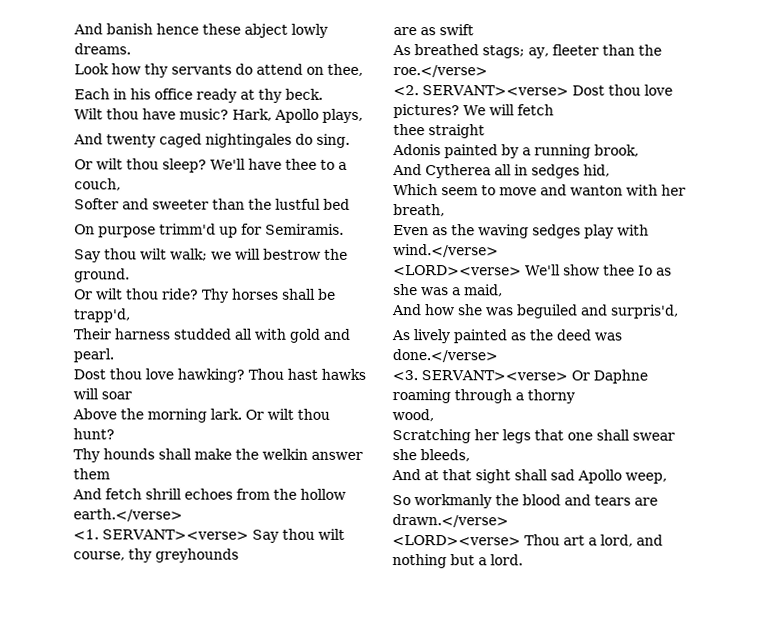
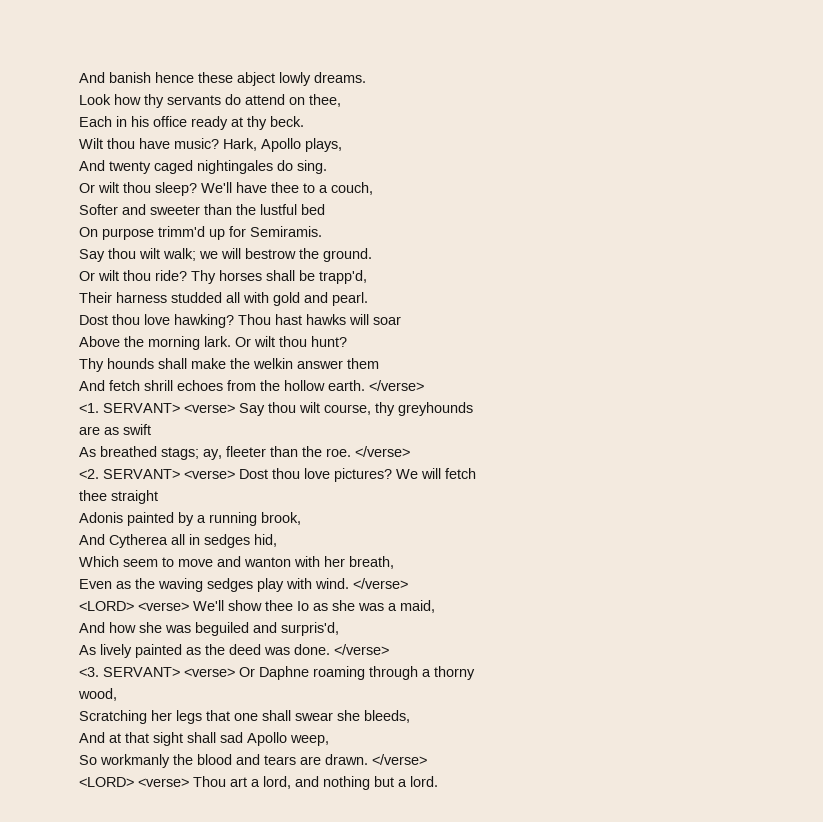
[73,508,183,522] earth.</verse> -> [328,380,424,391] earth. </verse>
[102,529,249,540] SERVANT><verse> -> [103,403,235,413] SERVANT> <verse>
[393,65,488,78] roe.</verse> -> [326,446,410,457] roe. </verse>
[422,85,569,96] SERVANT><verse> -> [103,469,235,479] SERVANT> <verse>
[393,244,499,258] [393,265,522,276] wind.</verse> // <LORD><verse> -> [315,578,408,589] [79,601,189,611] wind. </verse> // <LORD> <verse>
[392,349,498,363] done.</verse> -> [294,644,389,655] done. </verse>
[421,370,568,381] SERVANT><verse> -> [103,667,235,677] SERVANT> <verse>
[392,514,509,528] [392,535,521,546] drawn.</verse> // <LORD><verse> -> [325,754,427,765] [79,777,189,787] drawn. </verse> // <LORD> <verse>

